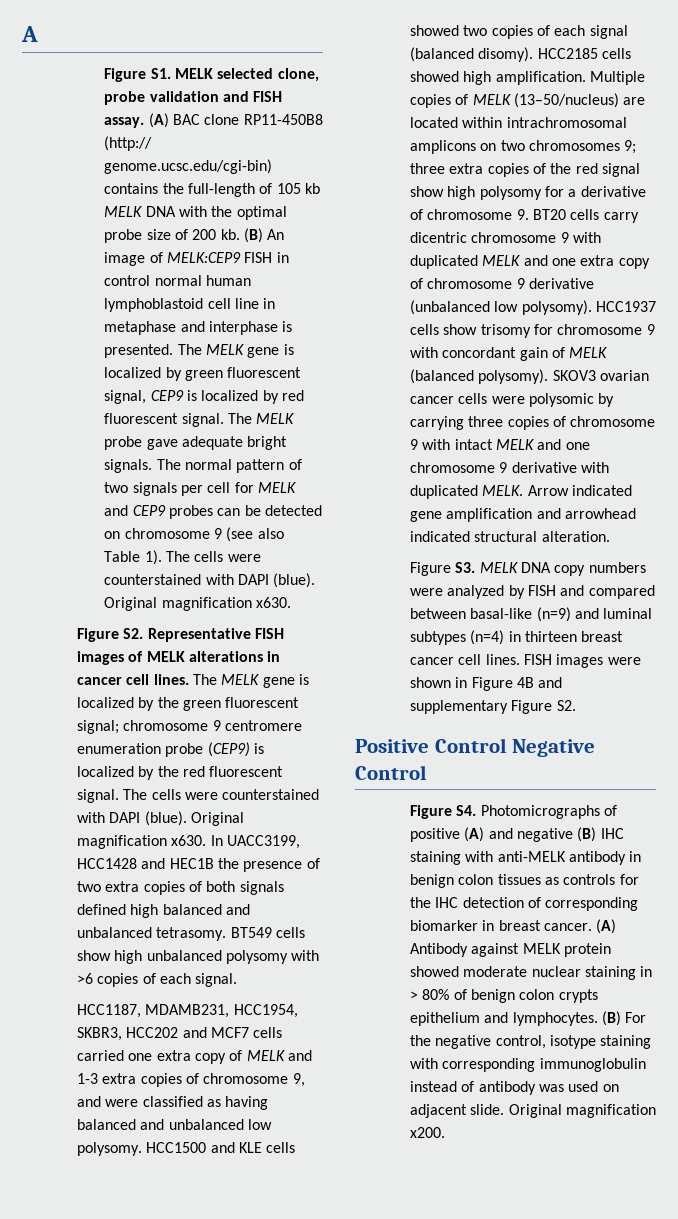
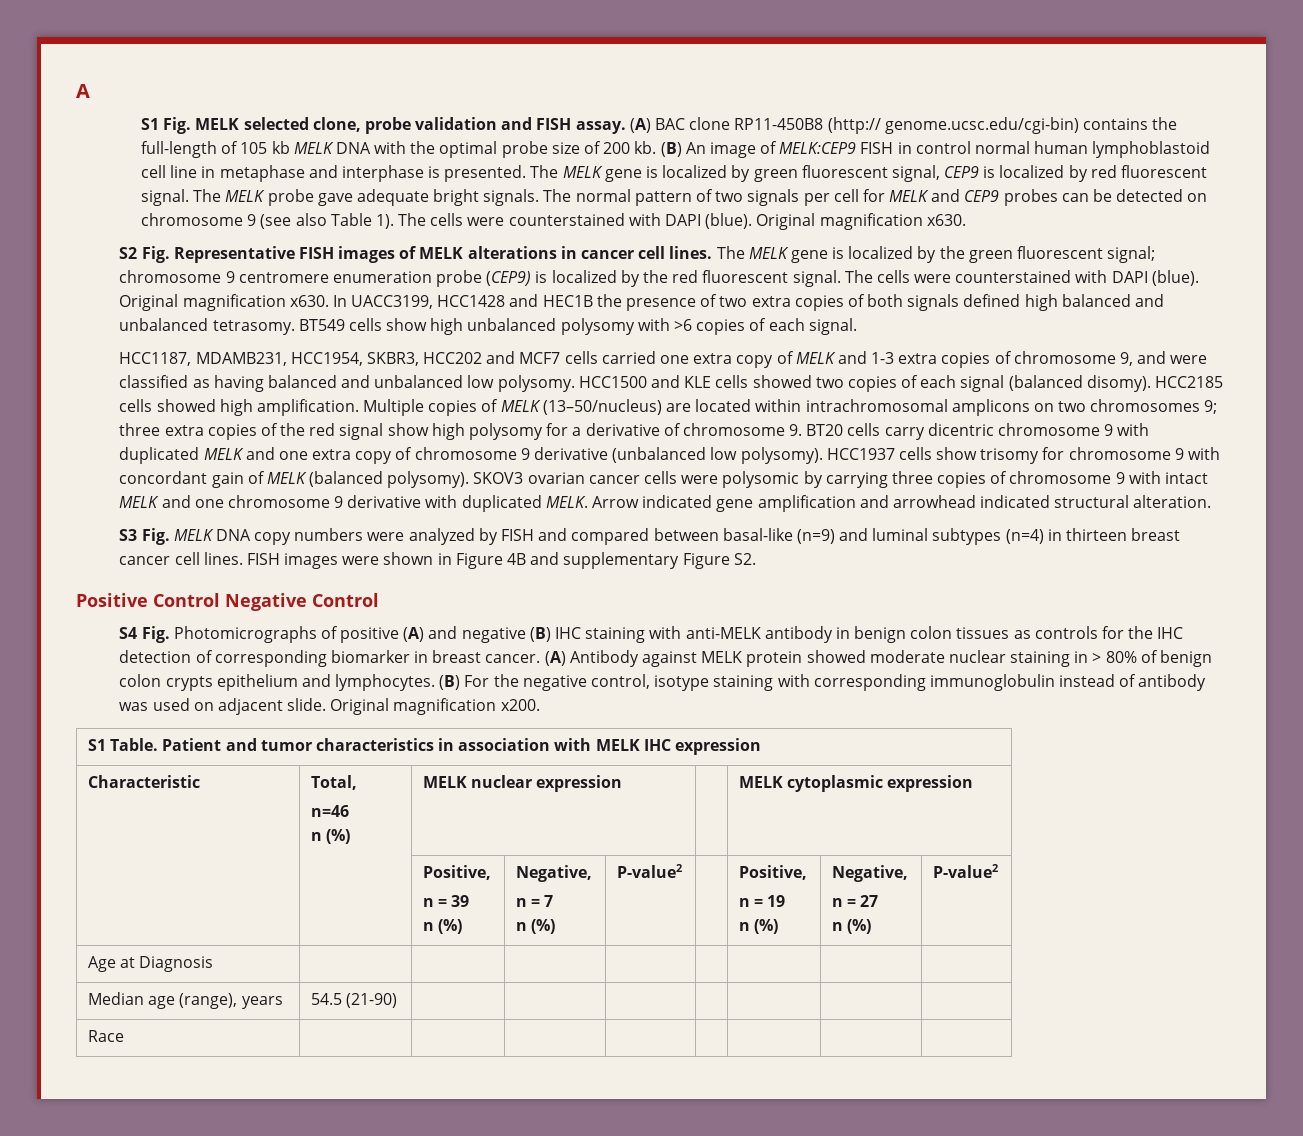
[104,68,171,82] Figure S1. -> [140,117,192,134] S1 Fig.
[76,628,144,642] Figure S2. -> [119,246,170,263] S2 Fig.
[409,562,476,576] Figure S3. -> [119,528,170,545] S3 Fig.
[409,805,477,819] Figure S4. -> [119,626,170,643] S4 Fig.
(445, 1132) none -> [88,738,762,755] [88,775,201,788] [311,775,358,790] [311,805,350,817] [311,829,351,844] [423,775,623,792] [739,775,974,792] [423,865,492,880] [423,895,470,907] [423,919,463,934] [516,865,593,882] [516,895,554,907] [516,919,556,934] [617,864,683,878] [739,865,808,880] [739,895,786,907] [739,919,779,934] [832,865,909,882] [832,895,879,907] [832,919,872,934] [933,864,999,878] [88,956,214,972] [88,992,283,1009] [311,993,398,1008] [88,1030,125,1042] // S1 Table. Patient and tumor characteristics in association with MELK IHC expression // Characteristic | Total, // n=46 // n (%) | MELK nuclear expression | | MELK cytoplasmic expression // | | Positive, // n = 39 // n (%) | Negative, // n = 7 // n (%) | P-value2 | | Positive, // n = 19 // n (%) | Negative, // n = 27 // n (%) | P-value2 // Age at Diagnosis | | | | | | | | // Median age (range), years | 54.5 (21-90) | | | | | | | // Race | | | | | | | |

